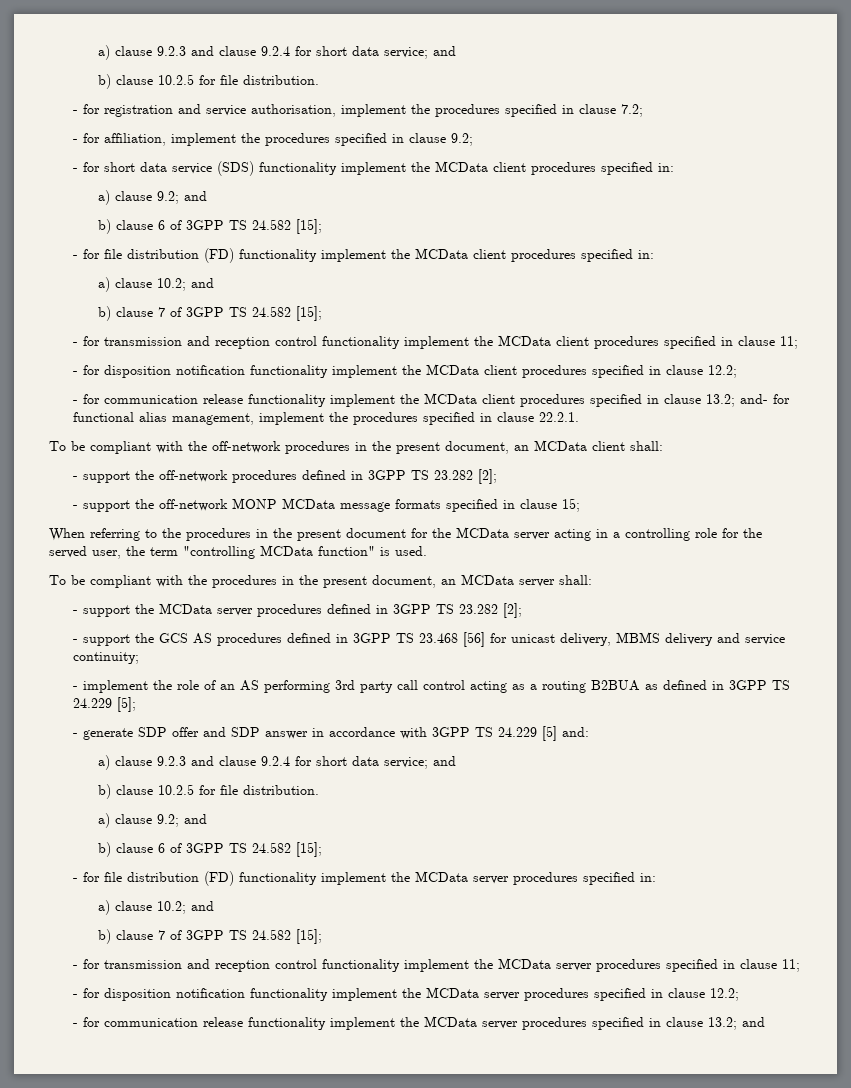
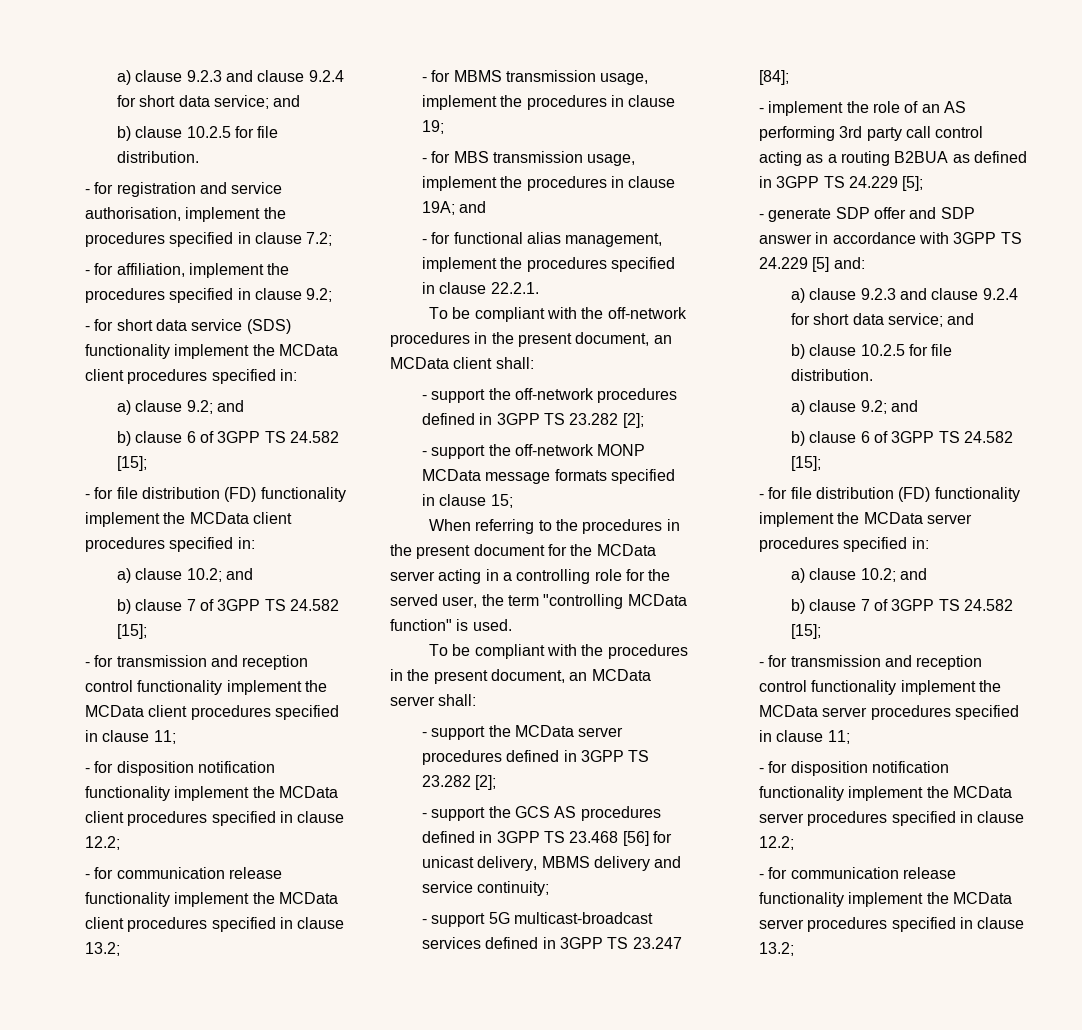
[740,394,769,404] and- -> [421,70,649,85] [421,95,676,110] [421,120,444,134] [421,151,636,166] [421,176,676,191] [421,201,487,215] [421,239,427,244] // - for MBMS transmission usage, implement the procedures in clause 19; // - for MBS transmission usage, implement the procedures in clause 19A; and // -
(140, 658) none -> [421,912,653,927] [421,937,682,949] [758,70,789,85] // - support 5G multicast-broadcast services defined in 3GPP TS 23.247 [84];
[742,1017,766,1027] and -> (794, 949) none

